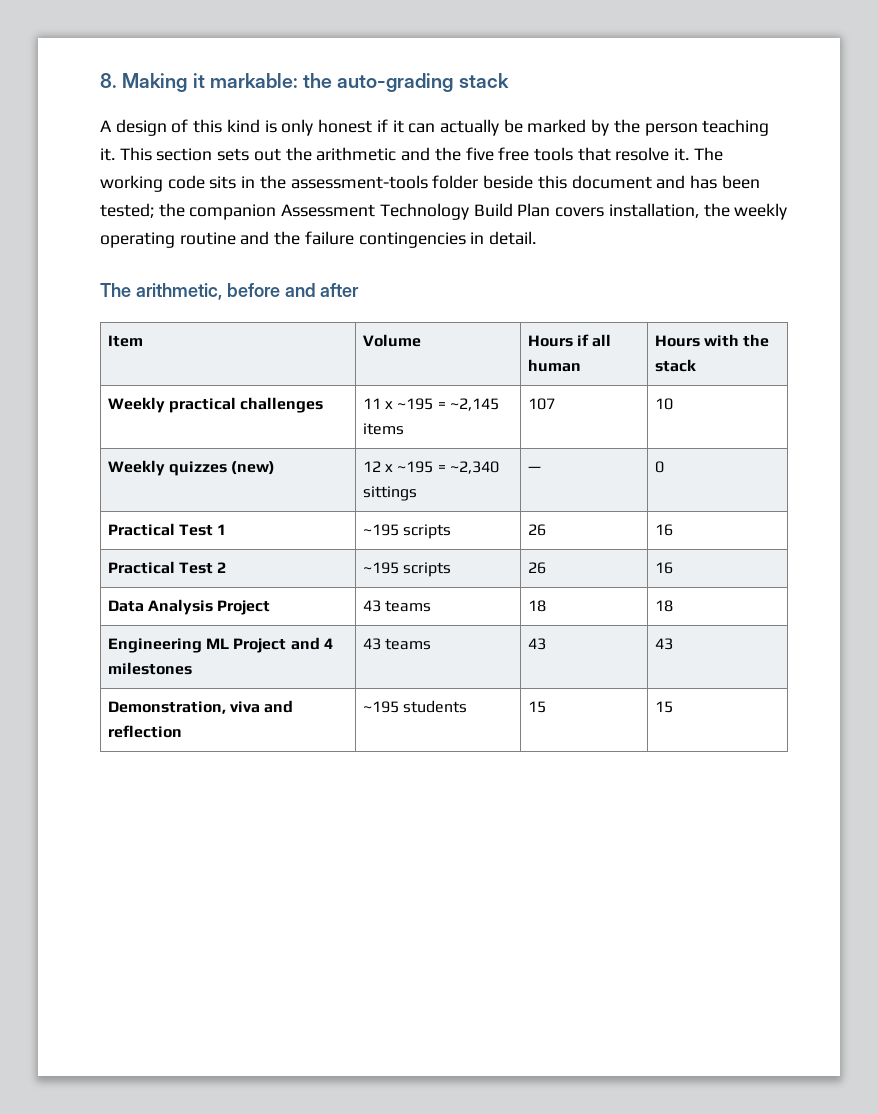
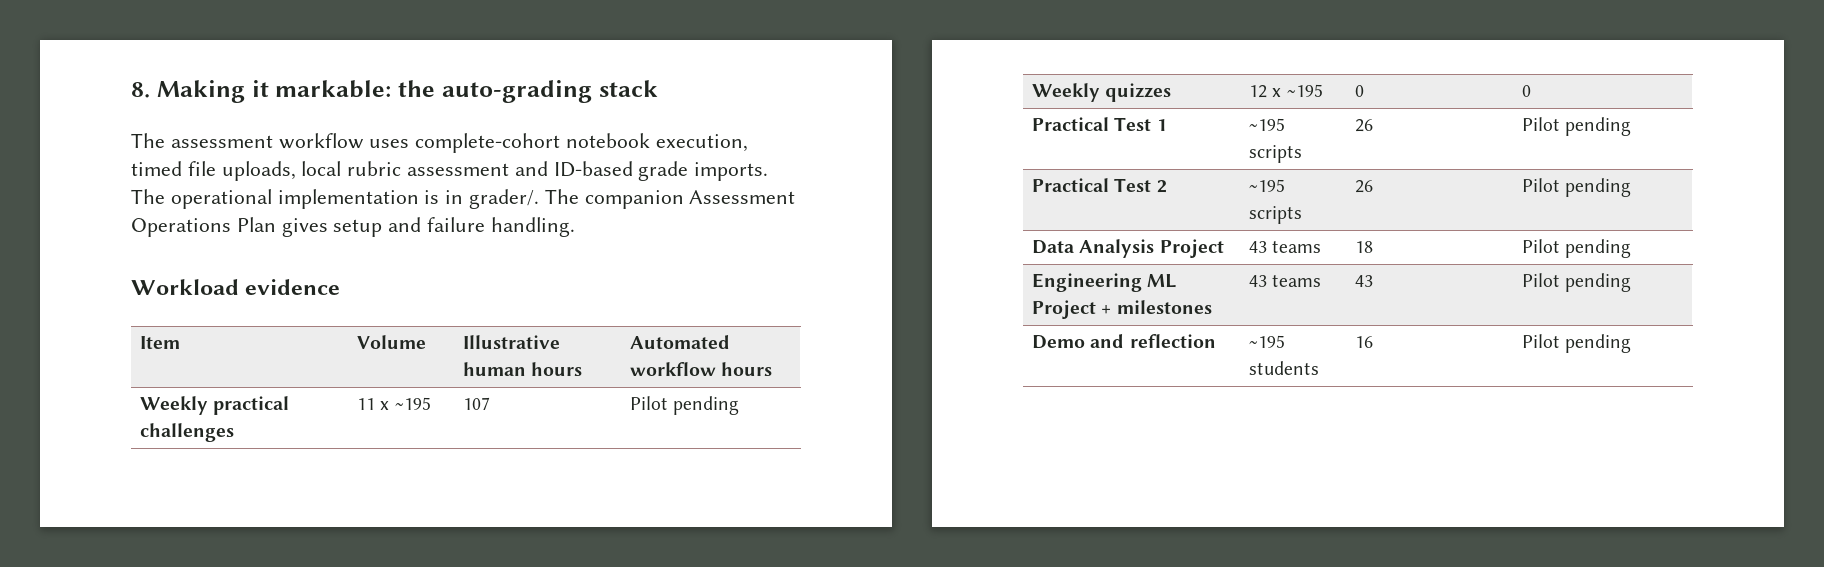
[100,119,770,136] [100,147,723,161] [100,175,760,192] [100,203,788,220] [100,231,537,248] [100,283,360,300] [107,335,143,347] [362,334,421,347] [527,334,612,347] [527,359,581,372] [654,334,770,347] [654,359,696,372] A design of this kind is only honest if it can actually be marked by the person teaching it. This section sets out the arithmetic and the five free tools that resolve it. The working code sits in the assessment-tools folder beside this document and has been tested; the companion Assessment Technology Build Plan covers installation, the weekly operating routine and the failure contingencies in detail. // The arithmetic, before and after // Item | Volume | Hours if all human | Hours with the stack -> [131,133,748,153] [131,161,769,181] [131,189,796,209] [131,217,575,237] [131,279,341,295] [140,336,181,349] [357,335,427,349] [463,335,561,349] [463,362,583,376] [630,335,731,349] [630,362,773,376] The assessment workflow uses complete-cohort notebook execution, timed file uploads, local rubric assessment and ID-based grade imports. The operational implementation is in grader/. The companion Assessment Operations Plan gives setup and failure handling. // Workload evidence // Item | Volume | Illustrative human hours | Automated workflow hours
[437,398,500,411] [362,423,404,435] = ~2,145 items -> (431, 403) none
[654,398,673,410] 10 -> [630,396,740,415] Pilot pending
[231,461,276,475] (new) -> (1172, 92) none
[437,461,500,474] [362,486,417,501] [527,466,541,472] = ~2,340 sittings | — -> [1355,85,1365,97] | 0
[654,524,673,536] 16 -> [1522,117,1632,136] Pilot pending
[654,562,673,574] 16 -> [1522,178,1632,197] Pilot pending
[654,600,673,612] 18 -> [1522,239,1632,258] Pilot pending
[290,637,334,650] and 4 -> [1101,305,1112,314] +
[654,638,673,650] [107,701,261,714] 43 // Demonstration, viva -> [1522,273,1632,292] [1032,335,1086,349] Pilot pending // Demo
[527,701,546,713] [654,701,673,713] 15 | 15 -> [1355,336,1374,348] [1522,334,1632,353] 16 | Pilot pending

